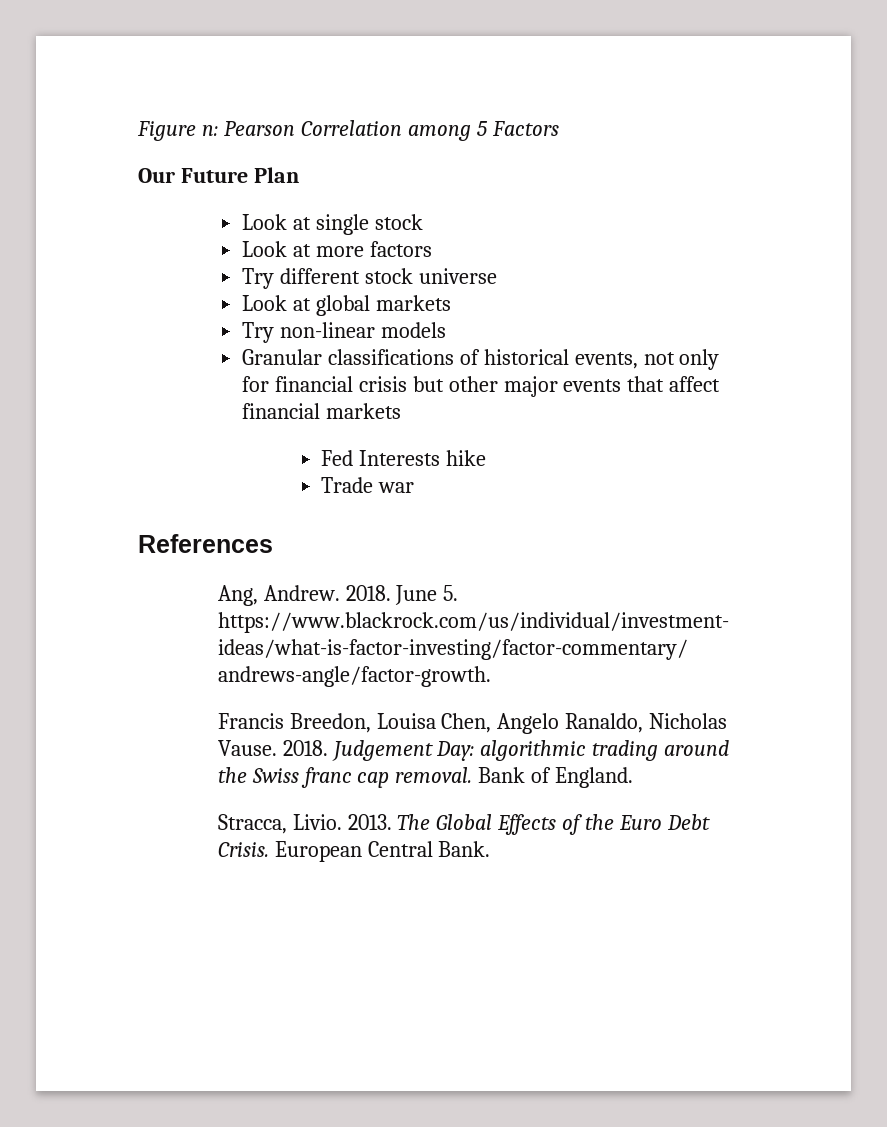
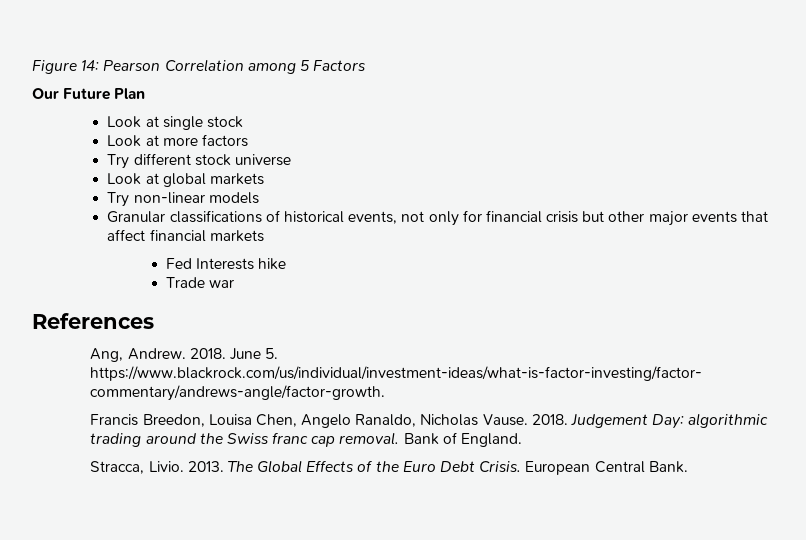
[201,125,218,136] n: -> [81,60,100,71] 14:

